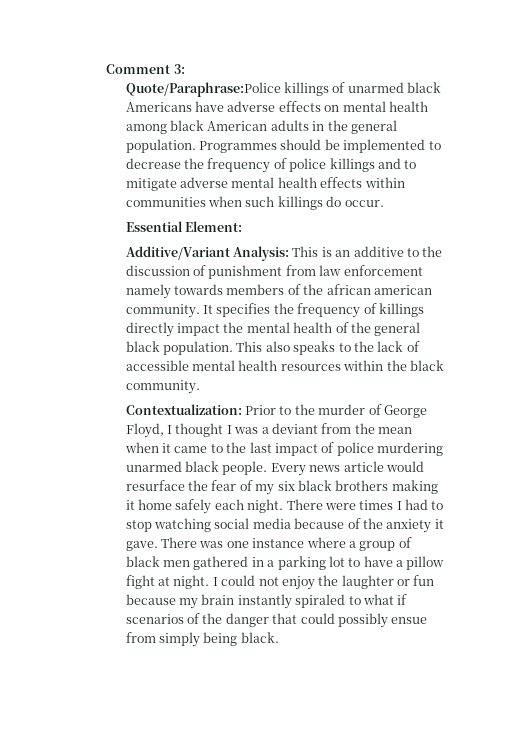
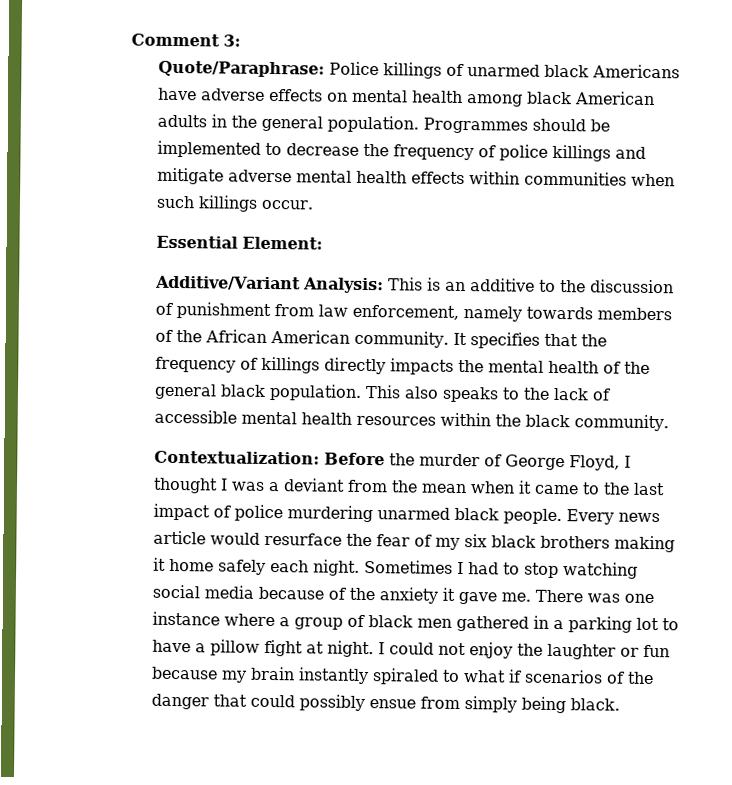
[125,82,281,97] Quote/Paraphrase:Police -> [158,60,380,78] Quote/Paraphrase: Police
[404,160,417,169] to -> (647, 152) none
[326,196,342,207] do -> (259, 203) none
[343,265,423,276] enforcement -> [352,304,460,320] enforcement,
[326,284,432,295] african american -> [205,329,351,344] African American
(271, 310) none -> [544,333,579,347] that
[177,323,221,336] impact -> [390,358,455,375] impacts
[245,405,292,415] Prior to -> [324,452,386,466] Before
[286,499,394,510] There were times -> [364,559,454,574] Sometimes
[125,541,158,551] gave. -> [458,591,532,605] gave me.

